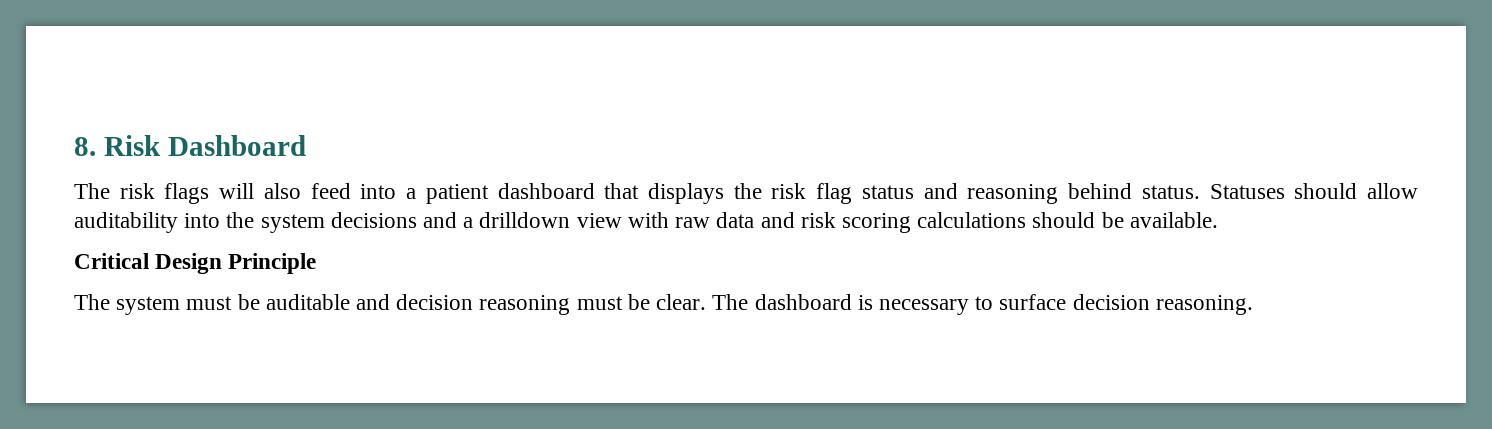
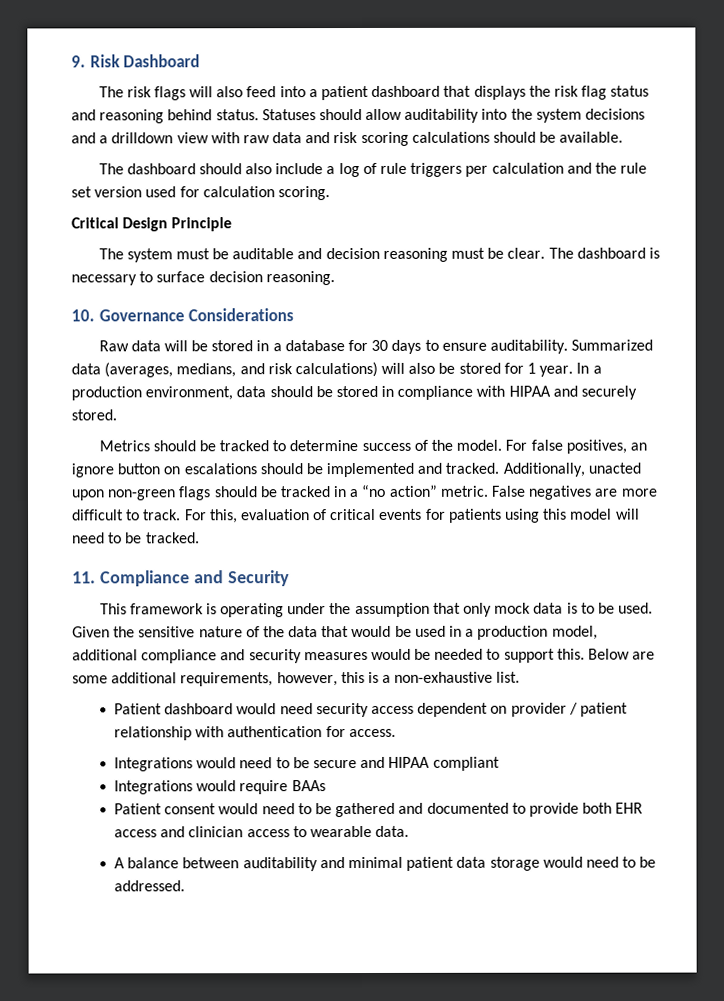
[74,137,96,156] 8. -> [71,55,86,68] 9.
(1218, 220) none -> [98,162,648,178] [71,186,330,201] // The dashboard should also include a log of rule triggers per calculation and the rule set version used for calculation scoring.
(1253, 305) none -> [71,308,295,322] [98,339,654,354] [71,361,602,378] [71,385,638,401] [71,409,117,421] [98,439,647,454] [71,462,641,478] [71,484,657,501] [72,508,640,524] [72,532,200,544] [72,570,290,587] [99,602,654,618] [72,625,598,640] [72,648,656,664] [72,671,521,687] [114,702,628,718] [114,726,396,741] [114,756,500,772] [114,780,326,795] [114,802,644,818] [114,825,410,838] [114,856,657,872] [114,880,186,892] // 10. Governance Considerations // Raw data will be stored in a database for 30 days to ensure auditability. Summarized data (averages, medians, and risk calculations) will also be stored for 1 year. In a production environment, data should be stored in compliance with HIPAA and securely stored. // Metrics should be tracked to determine success of the model. For false positives, an ignore button on escalations should be implemented and tracked. Additionally, unacted upon non-green flags should be tracked in a “no action” metric. False negatives are more difficult to track. For this, evaluation of critical events for patients using this model will need to be tracked. // 11. Compliance and Security // This framework is operating under the assumption that only mock data is to be used. Given the sensitive nature of the data that would be used in a production model, additional compliance and security measures would be needed to support this. Below are some additional requirements, however, this is a non-exhaustive list. // Patient dashboard would need security access dependent on provider / patient relationship with authentication for access. // Integrations would need to be secure and HIPAA compliant // Integrations would require BAAs // Patient consent would need to be gathered and documented to provide both EHR access and clinician access to wearable data. // A balance between auditability and minimal patient data storage would need to be addressed.

